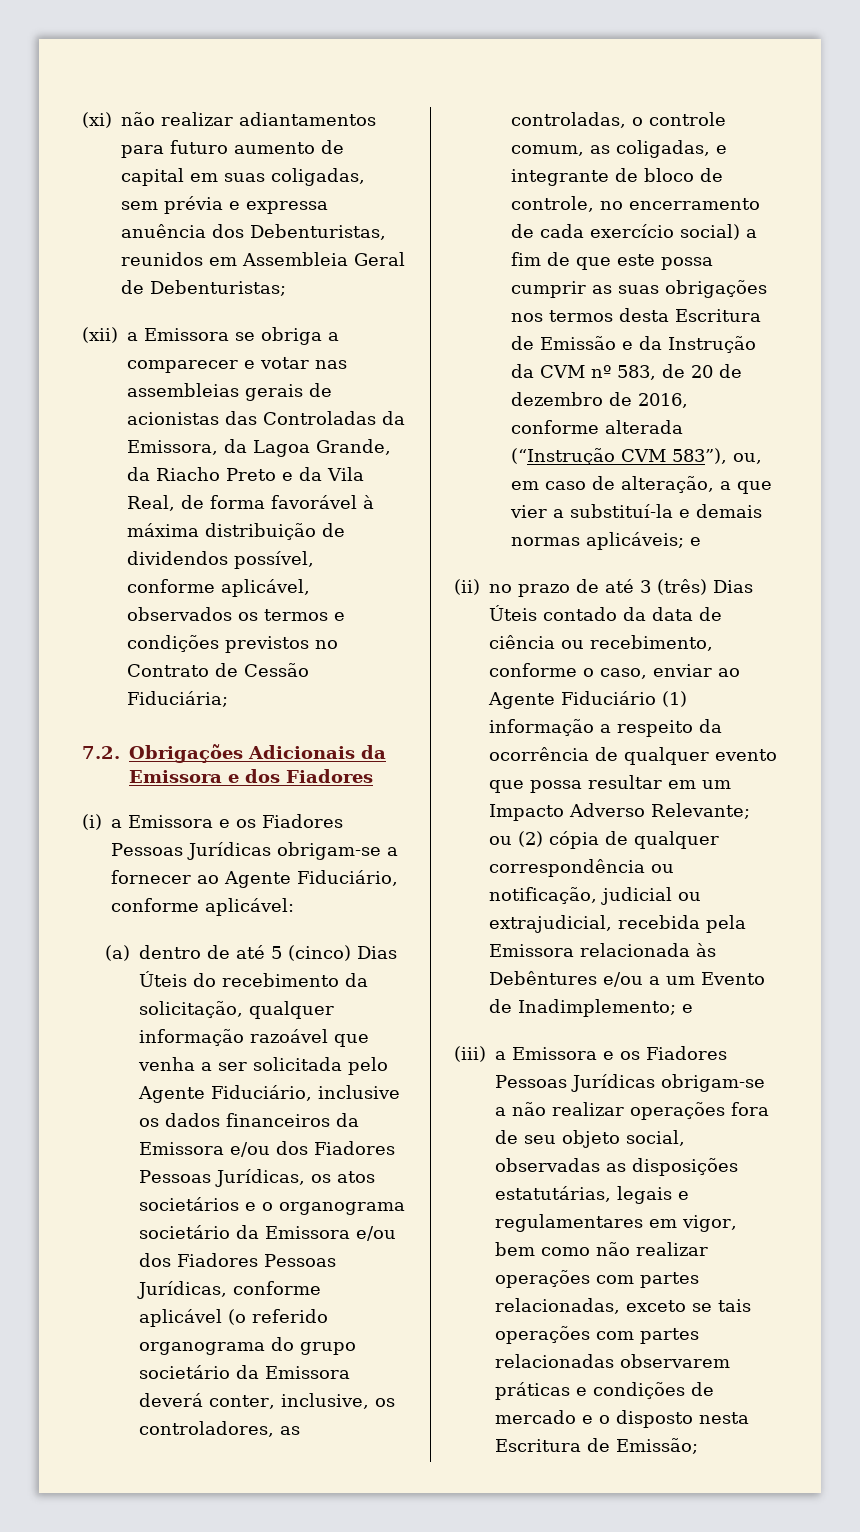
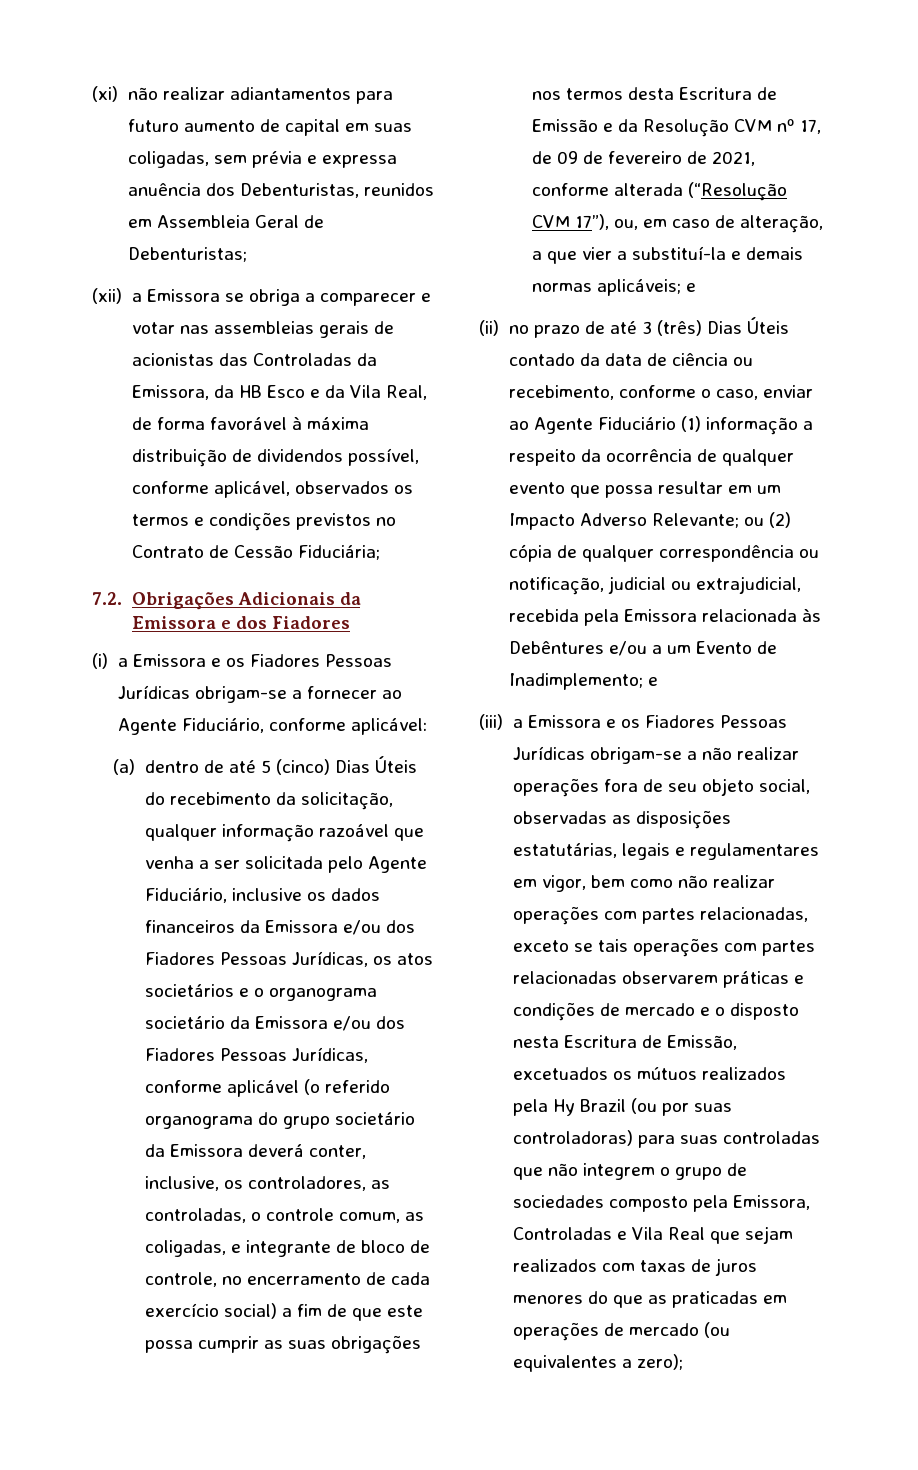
[253,439,391,457] [127,467,276,481] Lagoa Grande, da Riacho Preto -> [238,385,305,398] HB Esco
[668,336,757,353] [511,364,743,380] [511,392,689,408] [511,420,684,434] [511,448,728,465] Instrução da CVM nº 583, de 20 de dezembro de 2016, conforme alterada (“Instrução CVM 583”), -> [643,119,822,137] [531,151,756,166] [531,182,787,201] [531,214,609,230] Resolução CVM nº 17, de 09 de fevereiro de 2021, conforme alterada (“Resolução CVM 17”),
[616,1438,698,1454] Emissão; -> [666,1035,737,1050] [512,1067,786,1080] [512,1098,733,1116] [512,1130,820,1148] [512,1163,748,1180] [512,1195,810,1212] [512,1226,794,1244] [512,1258,758,1276] [512,1291,788,1308] [512,1322,730,1341] [512,1354,683,1372] Emissão, excetuados os mútuos realizados pela Hy Brazil (ou por suas controladoras) para suas controladas que não integrem o grupo de sociedades composto pela Emissora, Controladas e Vila Real que sejam realizados com taxas de juros menores do que as praticadas em operações de mercado (ou equivalentes a zero);

